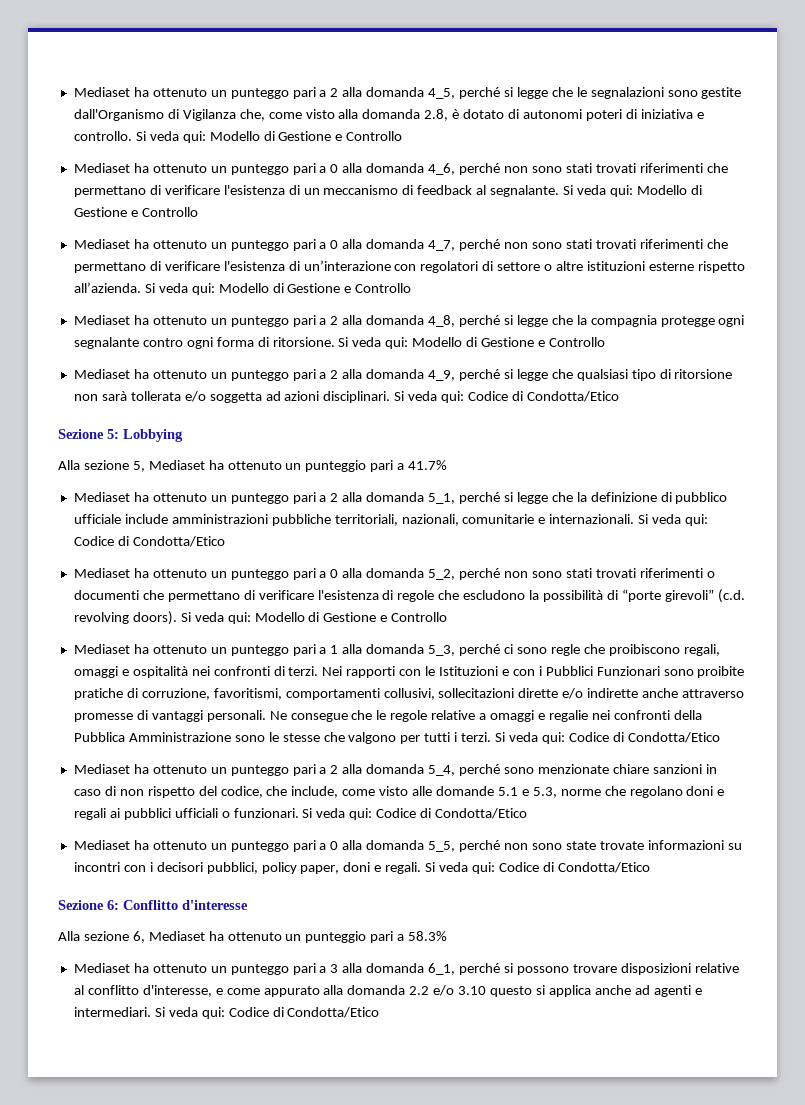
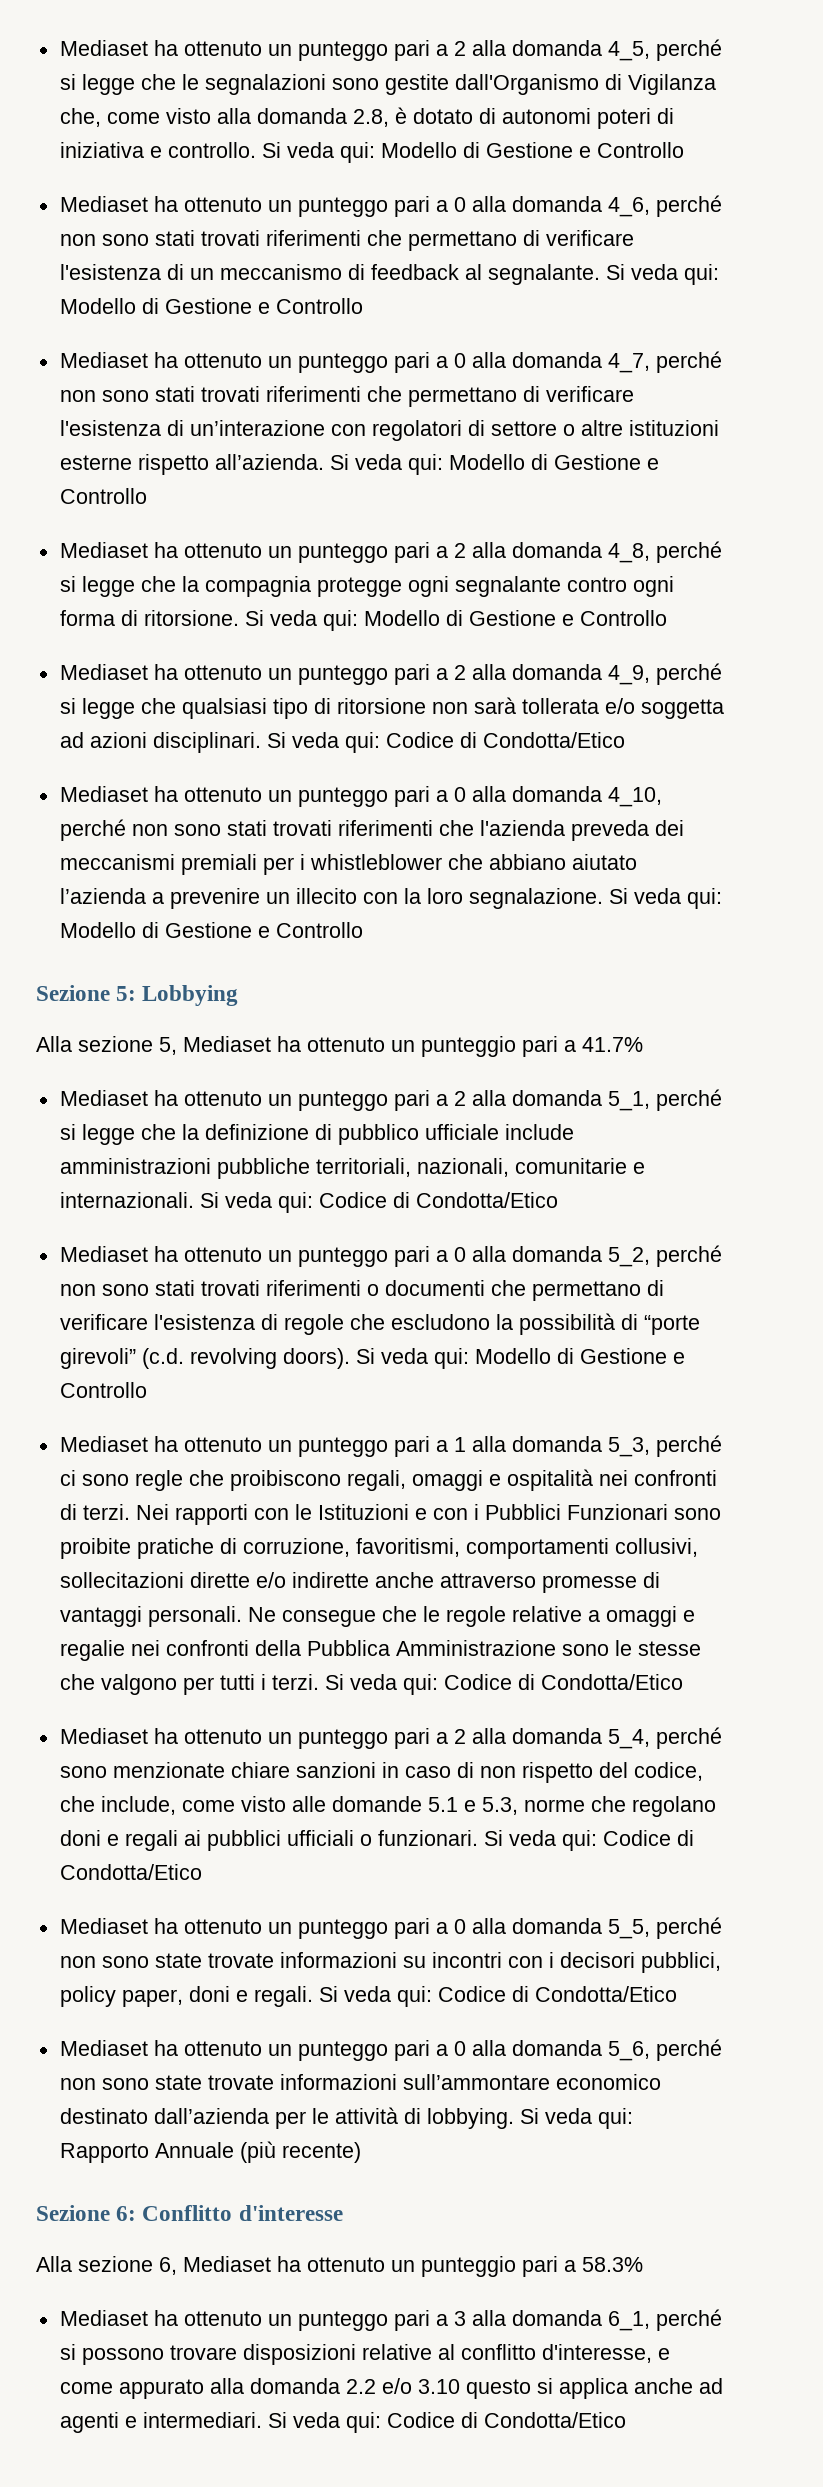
(619, 396) none -> [59,786,662,807] [59,819,684,841] [59,854,637,875] [59,888,722,909] [59,922,363,938] // Mediaset ha ottenuto un punteggo pari a 0 alla domanda 4_10, perché non sono stati trovati riferimenti che l'azienda preveda dei meccanismi premiali per i whistleblower che abbiano aiutato l’azienda a prevenire un illecito con la loro segnalazione. Si veda qui: Modello di Gestione e Controllo
(650, 867) none -> [59,2039,722,2061] [59,2074,661,2090] [59,2107,633,2129] [59,2141,361,2163] // Mediaset ha ottenuto un punteggo pari a 0 alla domanda 5_6, perché non sono state trovate informazioni sull’ammontare economico destinato dall’azienda per le attività di lobbying. Si veda qui: Rapporto Annuale (più recente)

